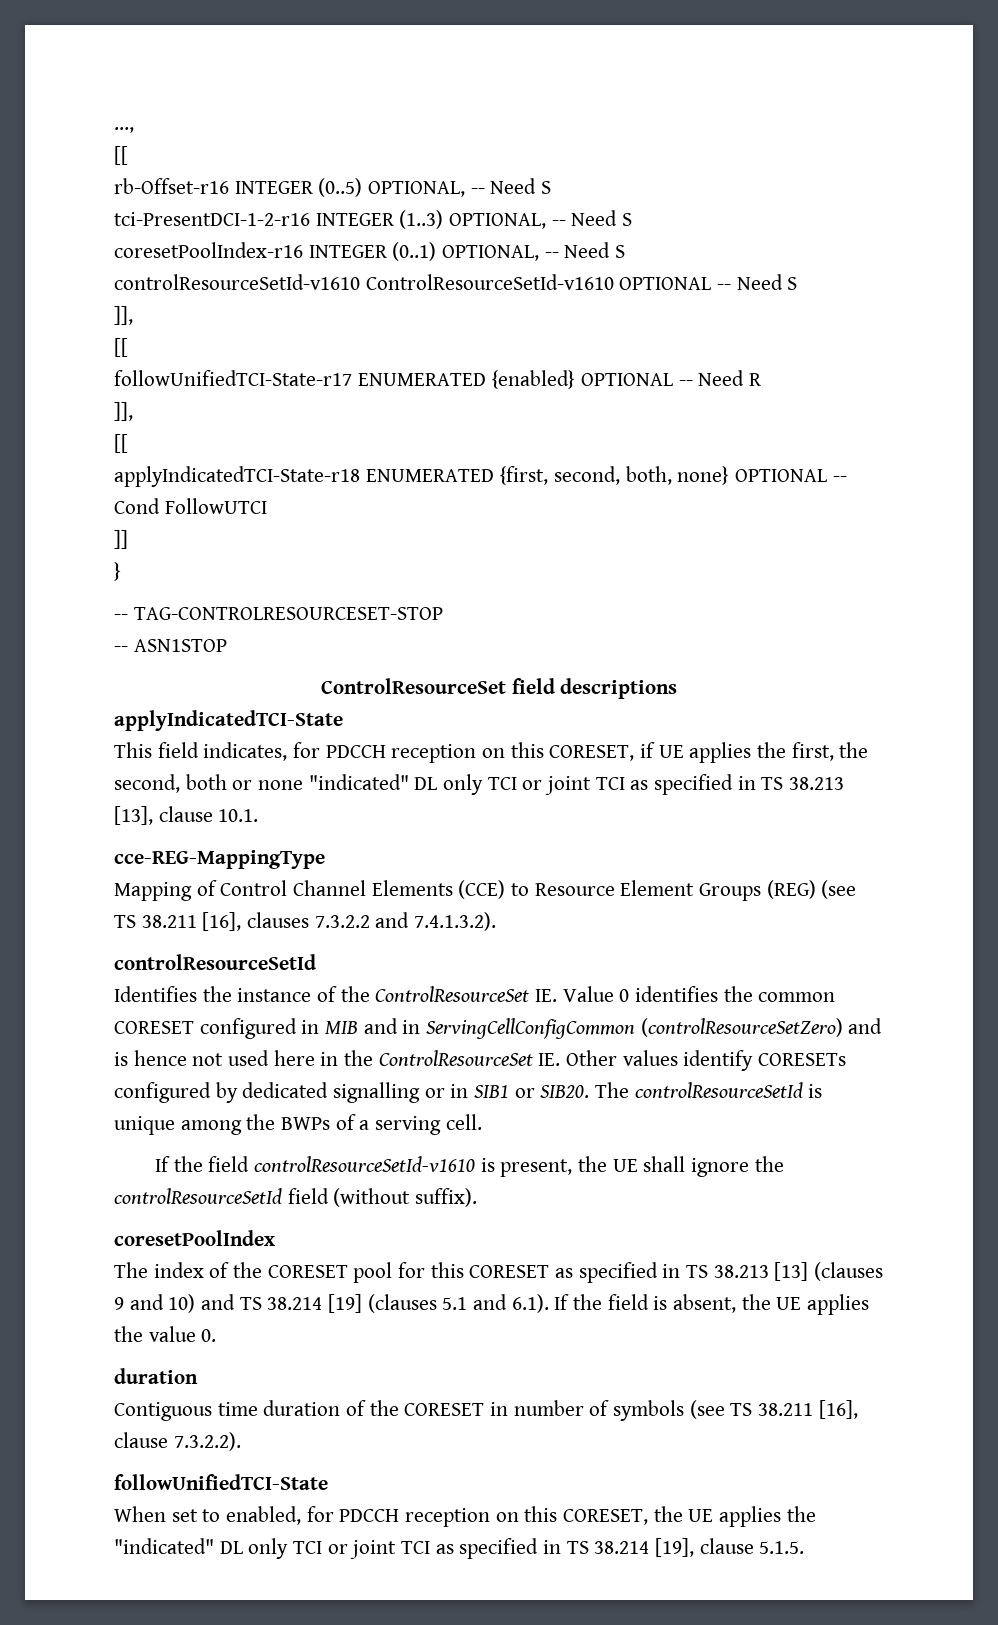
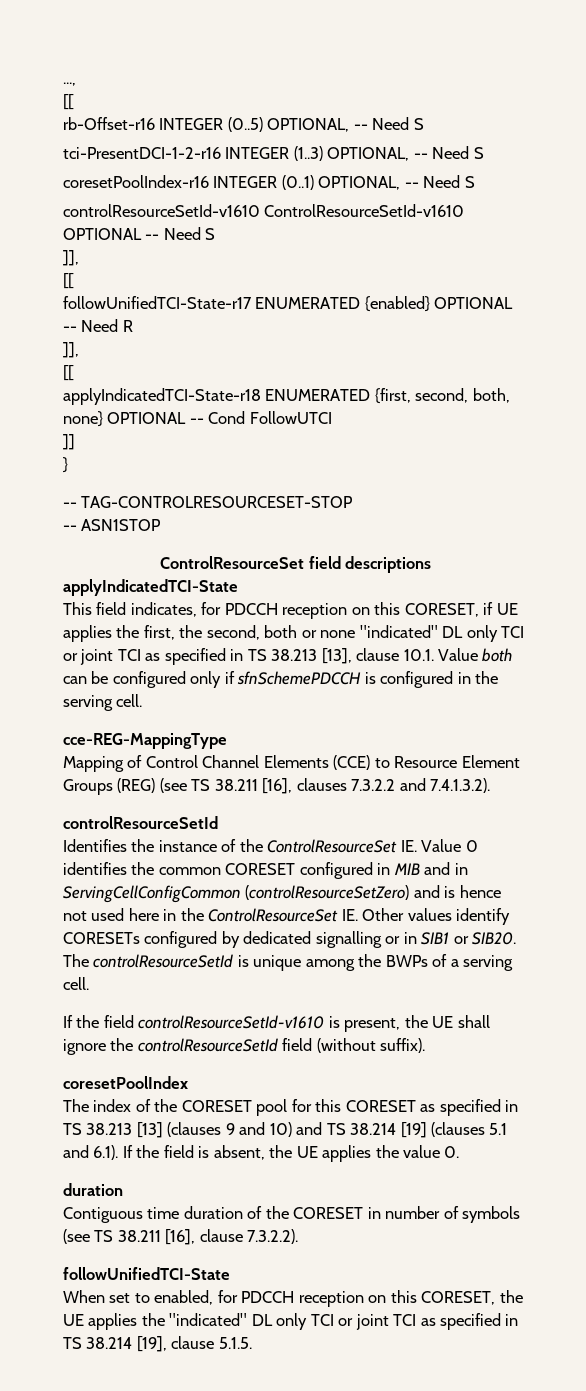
(259, 815) none -> [438,648,513,662] [63,671,499,688] [63,694,143,711] Value both can be configured only if sfnSchemePDCCH is configured in the serving cell.

